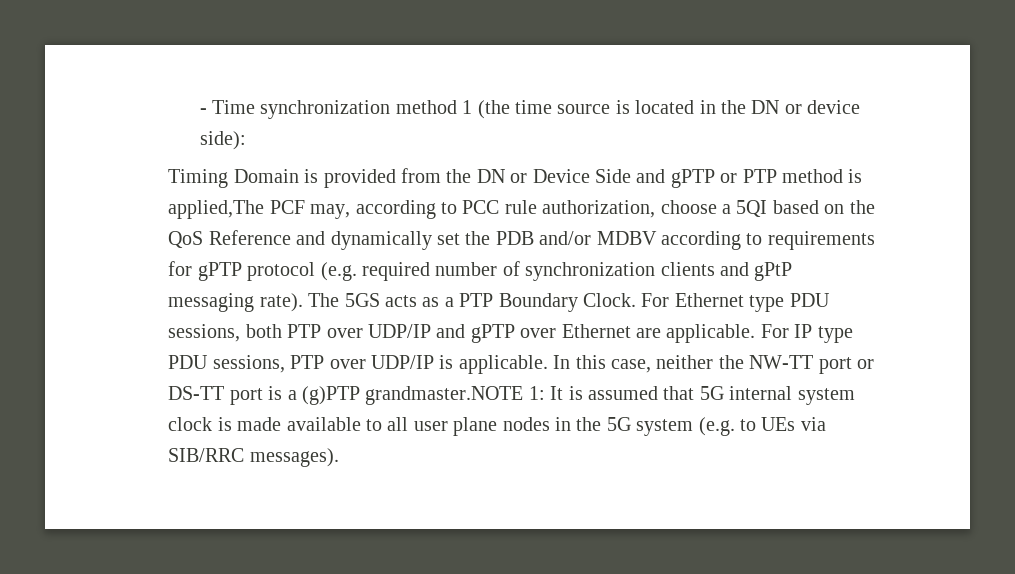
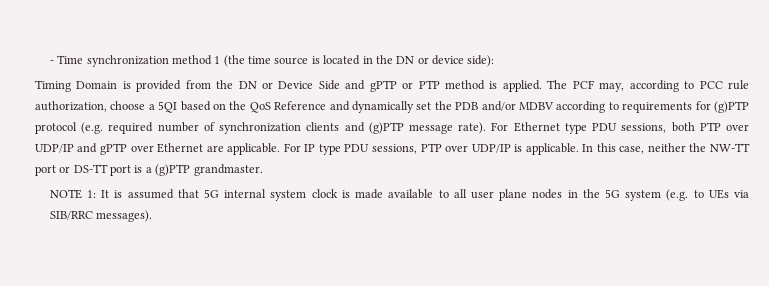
[168,200,265,219] applied,The -> [502,80,568,92] applied. The
[197,262,242,281] gPTP -> [713,101,749,113] (g)PTP
[754,262,793,281] [168,293,636,312] gPtP messaging rate). The 5GS acts as a PTP Boundary Clock. -> [368,122,487,134] (g)PTP message rate).
[365,386,524,405] grandmaster.NOTE -> [193,164,263,176] [49,189,82,199] grandmaster. // NOTE

